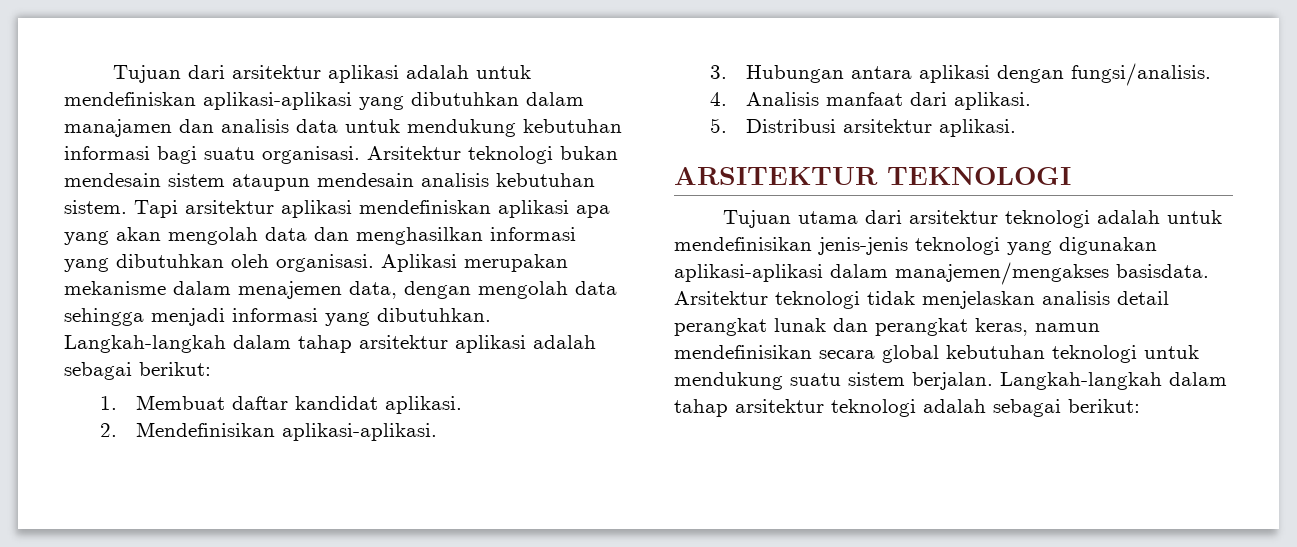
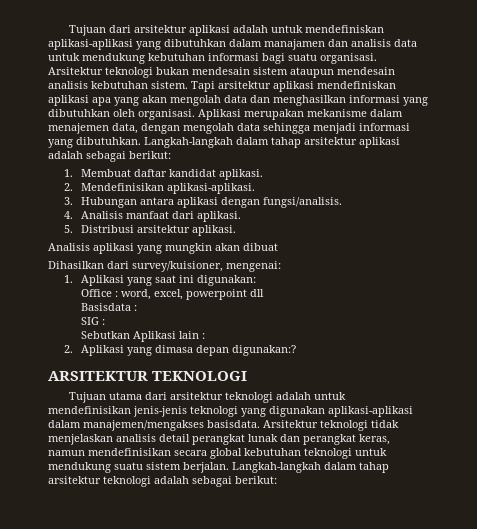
(1017, 128) none -> [48,243,278,254] [48,261,281,272] [64,275,256,286] [80,289,264,300] [80,303,137,311] [80,317,105,325] [80,331,205,342] [64,345,296,356] // Analisis aplikasi yang mungkin akan dibuat // Dihasilkan dari survey/kuisioner, mengenai: // 1. Aplikasi yang saat ini digunakan: // Office : word, excel, powerpoint dll // Basisdata : // SIG : // Sebutkan Aplikasi lain : // 2. Aplikasi yang dimasa depan digunakan:?

